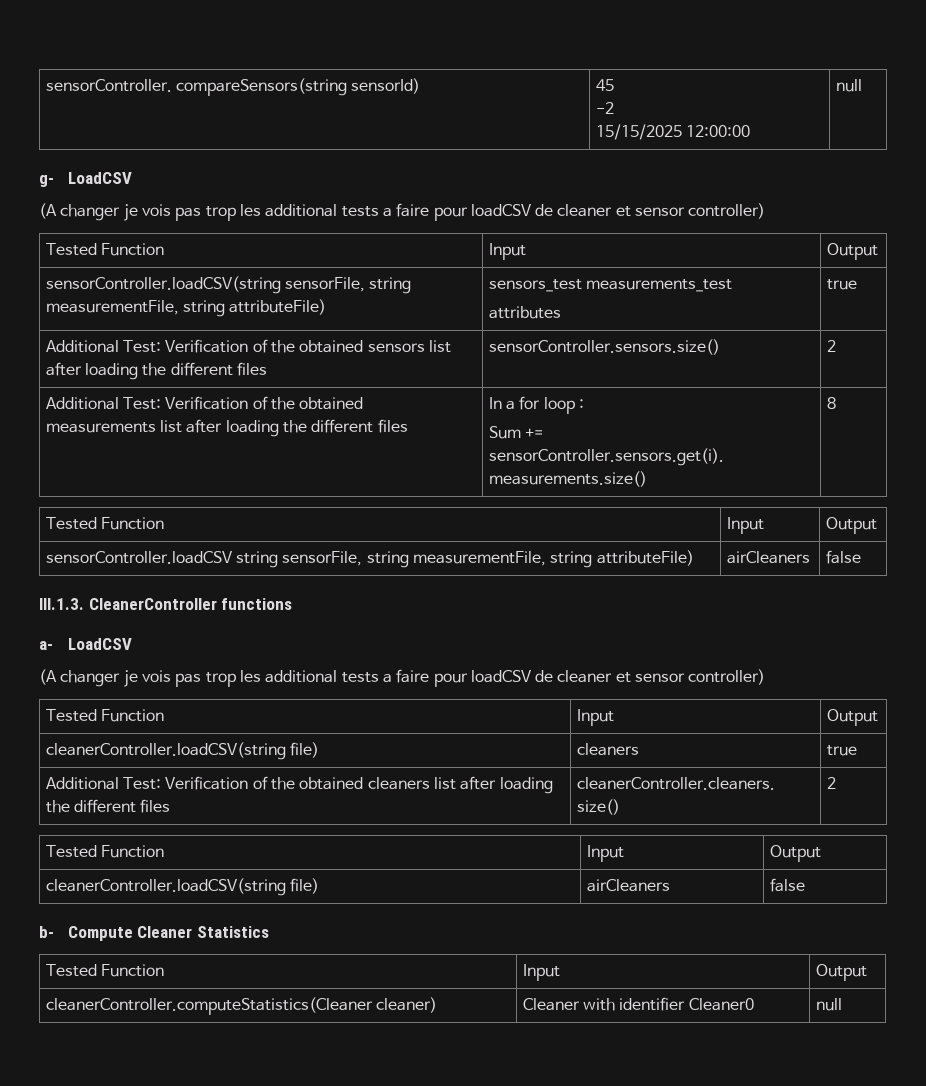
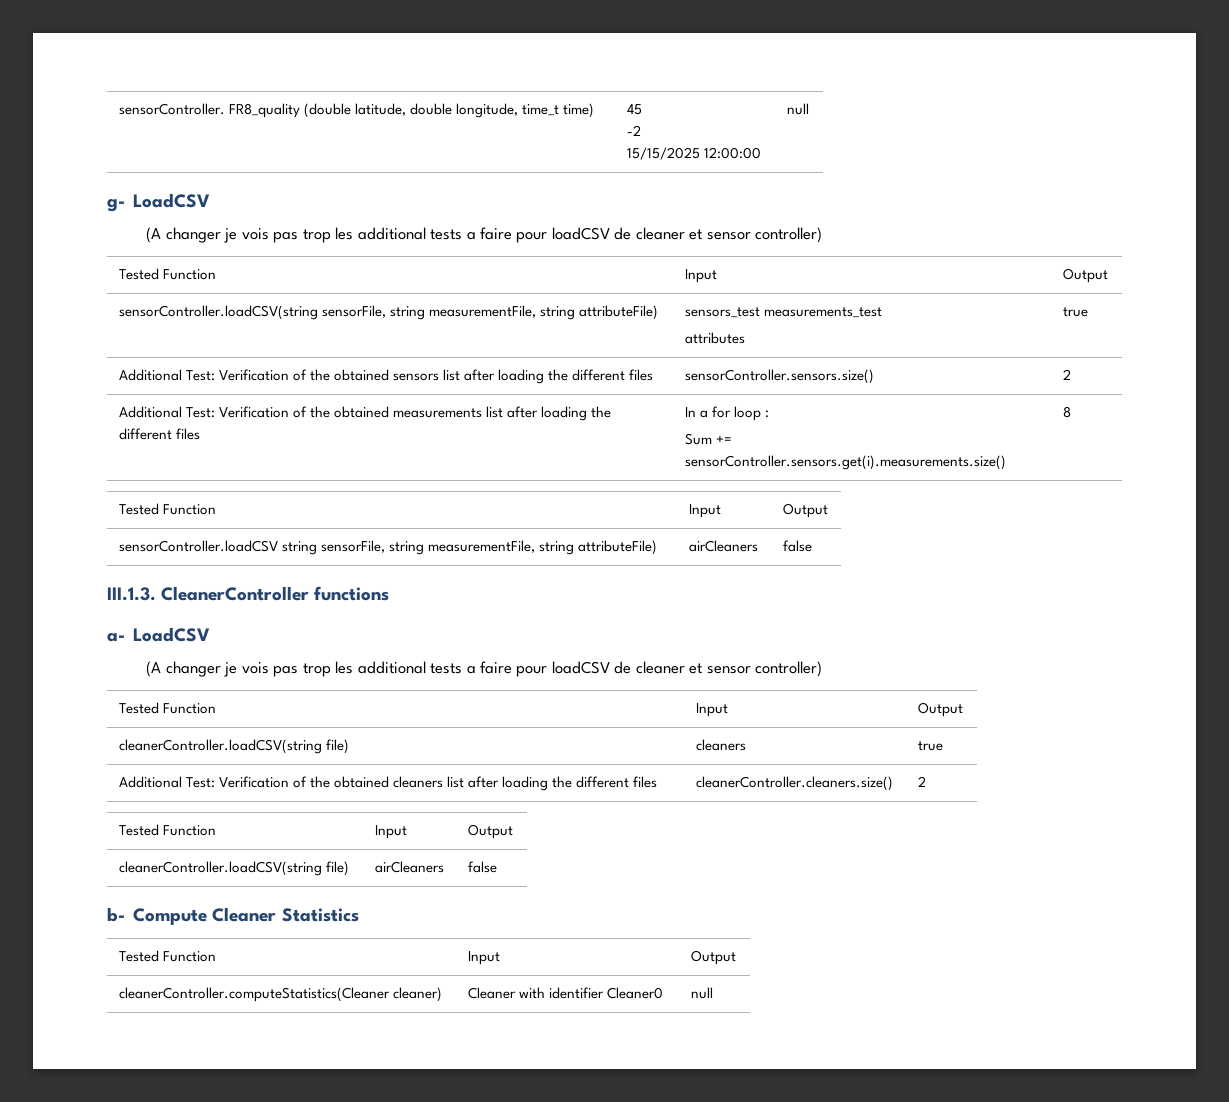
[176,78,421,96] compareSensors(string sensorId) -> [228,103,595,118] FR8_quality (double latitude, double longitude, time_t time)

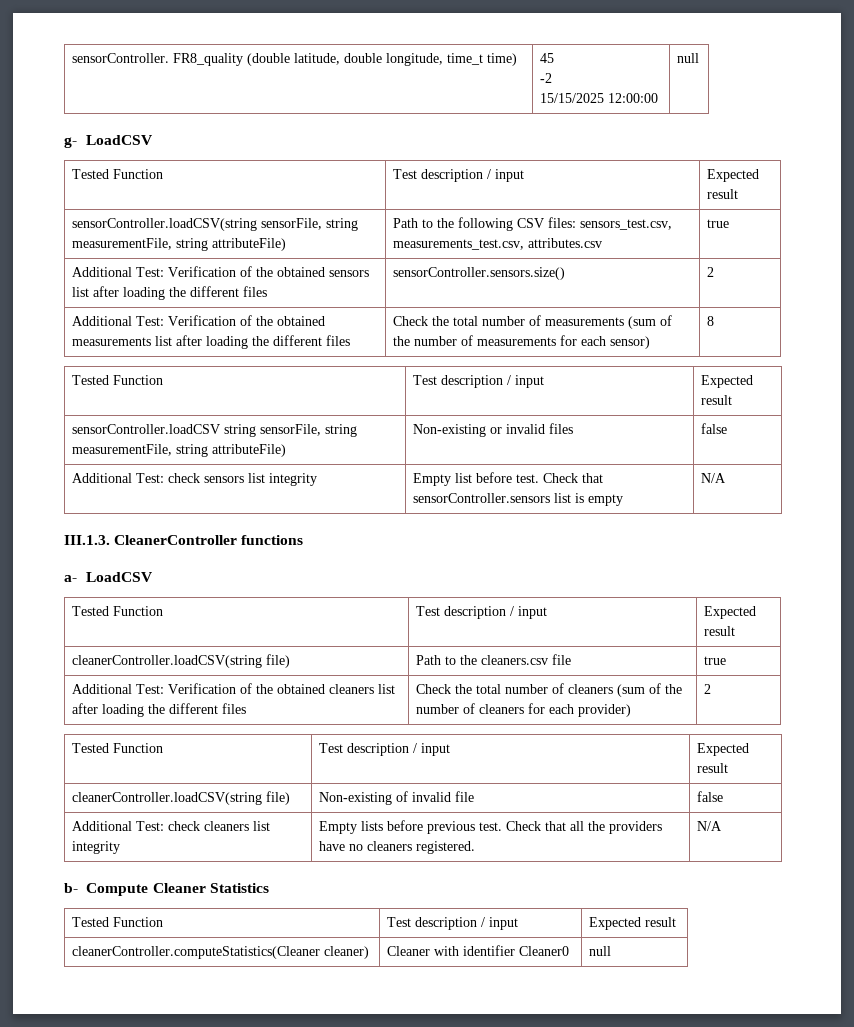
[146,227,823,243] [118,268,216,280] [684,269,717,283] [1062,268,1108,283] // (A changer je vois pas trop les additional tests a faire pour loadCSV de cleaner et sensor controller) // Tested Function | Input | Output -> [72,169,164,179] [393,169,525,182] [707,169,760,182] [707,189,739,199] // Tested Function | Test description / input | Expected result
[684,307,882,318] [684,332,745,344] sensors_test measurements_test // attributes -> [393,217,673,231] [393,238,603,250] Path to the following CSV files: sensors_test.csv, measurements_test.csv, attributes.csv
[684,406,770,421] [684,433,732,445] [684,455,1006,470] [1062,406,1071,418] [118,503,216,515] [688,504,721,518] [782,503,828,518] In a for loop : // Sum += sensorController.sensors.get(i).measurements.size() | 8 // Tested Function | Input | Output -> [393,315,673,329] [393,335,651,349] [707,316,715,326] [72,375,164,385] [413,375,545,388] [701,375,754,388] [701,395,733,405] Check the total number of measurements (sum of the number of measurements for each sensor) | 8 // Tested Function | Test description / input | Expected result
[688,540,758,552] [782,540,812,552] airCleaners | false -> [413,423,574,437] [701,423,728,434] [72,473,318,486] [413,472,604,486] [413,493,624,506] [701,473,727,483] Non-existing or invalid files | false // Additional Test: check sensors list integrity | Empty list before test. Check that sensorController.sensors list is empty | N/A
[146,661,823,677] [118,702,216,714] [695,703,728,717] [917,702,963,717] [118,739,349,754] [695,739,746,751] // (A changer je vois pas trop les additional tests a faire pour loadCSV de cleaner et sensor controller) // Tested Function | Input | Output // cleanerController.loadCSV(string file) | cleaners -> [72,606,164,616] [416,606,548,619] [704,606,757,619] [704,626,736,636] [72,654,291,668] [416,654,572,665] // Tested Function | Test description / input | Expected result // cleanerController.loadCSV(string file) | Path to the cleaners.csv file
[695,776,893,791] [917,776,926,787] [118,824,216,836] [374,825,407,839] [467,824,513,839] [118,861,349,876] [374,861,444,873] [467,861,497,873] cleanerController.cleaners.size() | 2 // Tested Function | Input | Output // cleanerController.loadCSV(string file) | airCleaners | false -> [416,683,683,697] [416,703,632,717] [704,684,712,694] [72,743,164,753] [319,743,451,756] [697,743,750,756] [697,763,729,773] [72,791,291,805] [319,791,475,805] [697,791,724,802] [72,821,271,831] [72,841,121,854] [319,820,663,834] [319,841,476,854] [697,821,723,831] Check the total number of cleaners (sum of the number of cleaners for each provider) | 2 // Tested Function | Test description / input | Expected result // cleanerController.loadCSV(string file) | Non-existing of invalid file | false // Additional Test: check cleaners list integrity | Empty lists before previous test. Check that all the providers have no cleaners registered. | N/A
[467,951,500,965] [690,950,736,965] Input | Output -> [387,917,519,930] [589,917,677,930] Test description / input | Expected result

